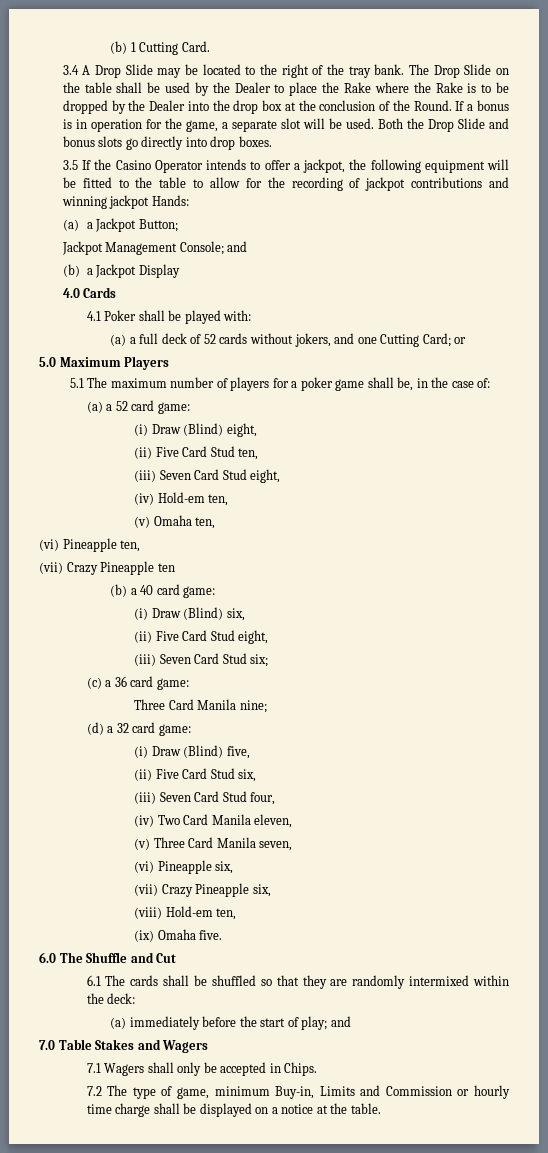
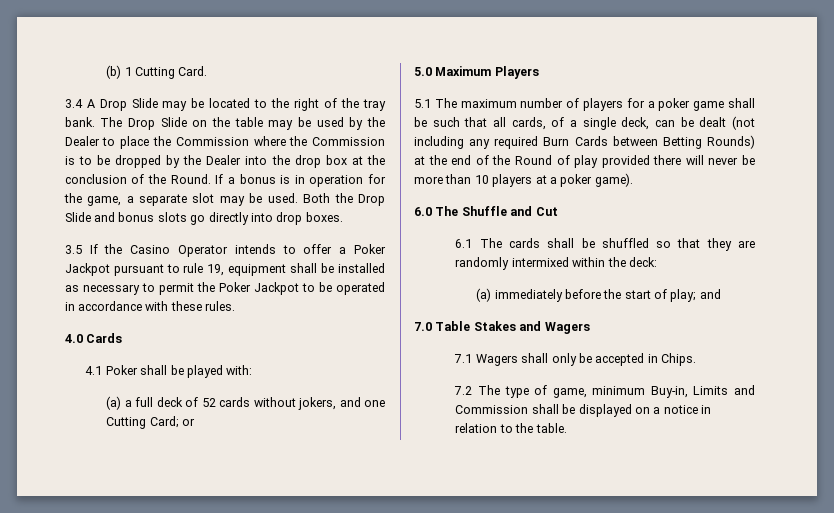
[116,82,143,93] shall -> [268,120,294,130] may
[343,82,371,93] Rake -> [175,137,249,146] Commission
[435,82,463,93] Rake -> [312,137,385,146] Commission
[302,118,325,129] will -> [219,196,245,206] may
[303,159,510,173] [62,177,509,191] [61,195,189,209] [62,218,178,232] [61,241,248,255] [62,264,180,278] jackpot, the following equipment will be fitted to the table to allow for the recording of jackpot contributions and winning jackpot Hands: // (a) a Jackpot Button; // Jackpot Management Console; and // (b) a Jackpot Display -> [353,244,386,254] [64,263,385,276] [64,282,385,295] [64,301,236,311] Poker Jackpot pursuant to rule 19, equipment shall be installed as necessary to permit the Poker Jackpot to be operated in accordance with these rules.
[397,377,491,391] [86,400,190,414] [134,423,257,437] [134,446,259,460] [134,469,281,483] [134,492,229,506] [134,515,216,529] [39,538,141,552] [39,561,175,575] [110,584,216,598] [134,607,245,621] [134,630,269,644] [134,653,269,667] [86,676,189,690] [134,699,267,713] [86,722,191,736] [134,745,250,759] [134,768,257,782] [134,791,276,805] [134,814,293,828] [134,837,293,851] [134,860,234,874] [134,883,271,897] [134,906,237,920] [134,929,223,942] be, in the case of: // (a) a 52 card game: // (i) Draw (Blind) eight, // (ii) Five Card Stud ten, // (iii) Seven Card Stud eight, // (iv) Hold-em ten, // (v) Omaha ten, // (vi) Pineapple ten, // (vii) Crazy Pineapple ten // (b) a 40 card game: // (i) Draw (Blind) six, // (ii) Five Card Stud eight, // (iii) Seven Card Stud six; // (c) a 36 card game: // Three Card Manila nine; // (d) a 32 card game: // (i) Draw (Blind) five, // (ii) Five Card Stud six, // (iii) Seven Card Stud four, // (iv) Two Card Manila eleven, // (v) Three Card Manila seven, // (vi) Pineapple six, // (vii) Crazy Pineapple six, // (viii) Hold-em ten, // (ix) Omaha five. -> [414,116,755,130] [414,135,755,149] [414,155,755,168] [414,173,633,187] be such that all cards, of a single deck, can be dealt (not including any required Burn Cards between Betting Rounds) at the end of the Round of play provided there will never be more than 10 players at a poker game).
[457,1085,511,1099] [86,1103,151,1117] or hourly time charge -> (529, 409) none
[316,1105,328,1114] at -> [701,405,712,414] [455,423,513,433] in relation to

